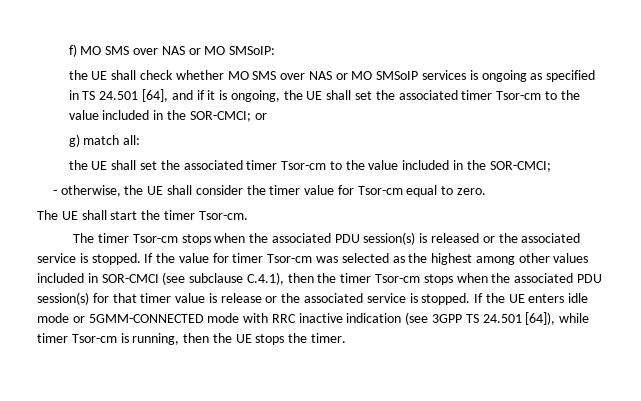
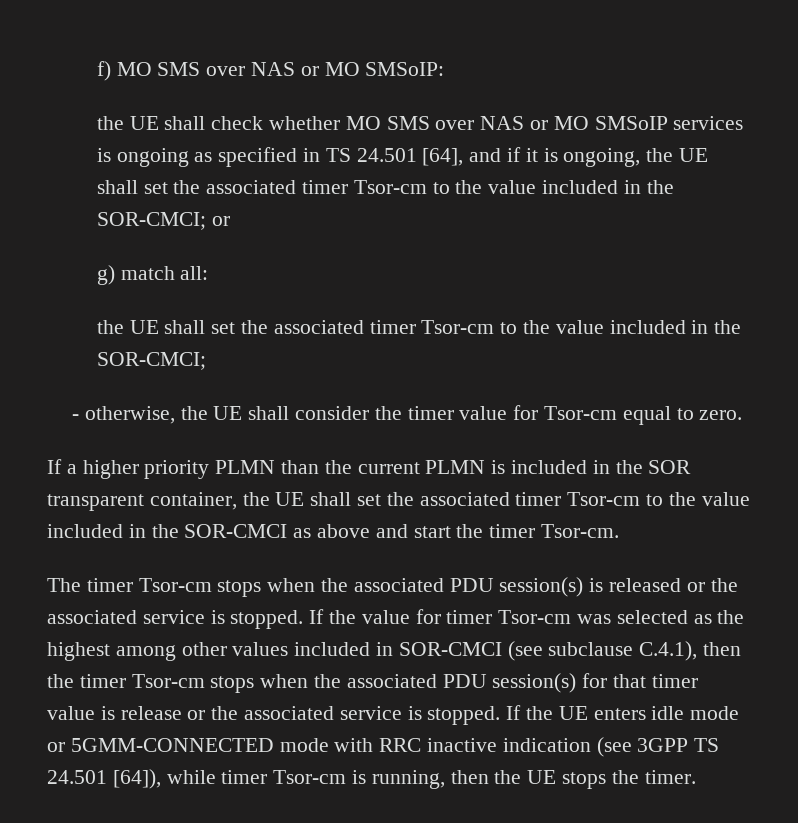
[37,210,107,220] The UE shall -> [47,459,692,479] [47,492,750,511] [47,524,408,538] If a higher priority PLMN than the current PLMN is included in the SOR transparent container, the UE shall set the associated timer Tsor-cm to the value included in the SOR-CMCI as above and

